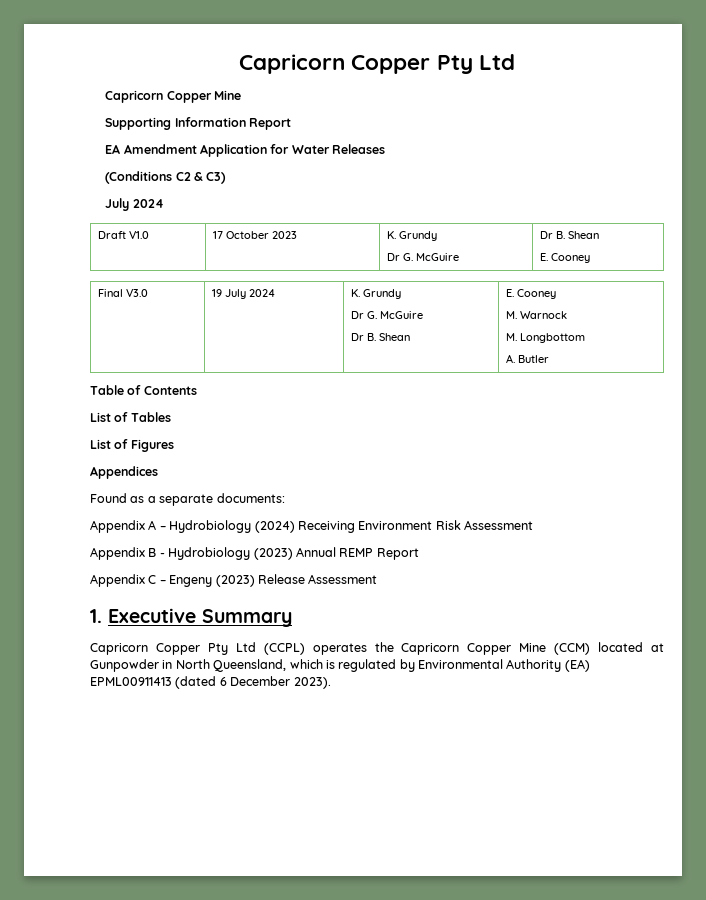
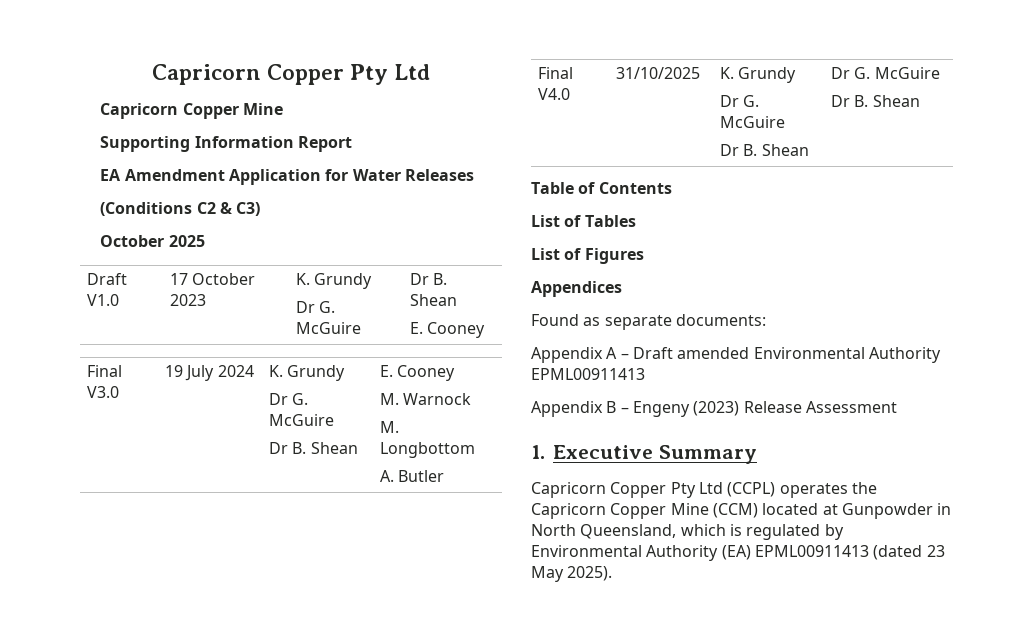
[105,198,164,211] July 2024 -> [100,235,205,247] October 2025
(549, 359) none -> [538,67,574,79] [538,88,571,100] [616,67,701,79] [720,67,797,83] [720,95,760,107] [720,116,786,128] [720,144,809,156] [831,67,940,79] [831,95,920,107] // Final V4.0 | 31/10/2025 | K. Grundy // Dr G. McGuire // Dr B. Shean | Dr G. McGuire // Dr B. Shean
[147,496,156,503] a -> (601, 321) none
[169,520,533,533] [90,547,419,560] [90,574,157,587] Hydrobiology (2024) Receiving Environment Risk Assessment // Appendix B - Hydrobiology (2023) Annual REMP Report // Appendix C -> [632,347,941,363] [531,368,645,380] [531,401,617,417] Draft amended Environmental Authority EPML00911413 // Appendix B
[219,676,331,689] 6 December 2023). -> [926,545,945,557] [531,566,613,582] 23 May 2025).

